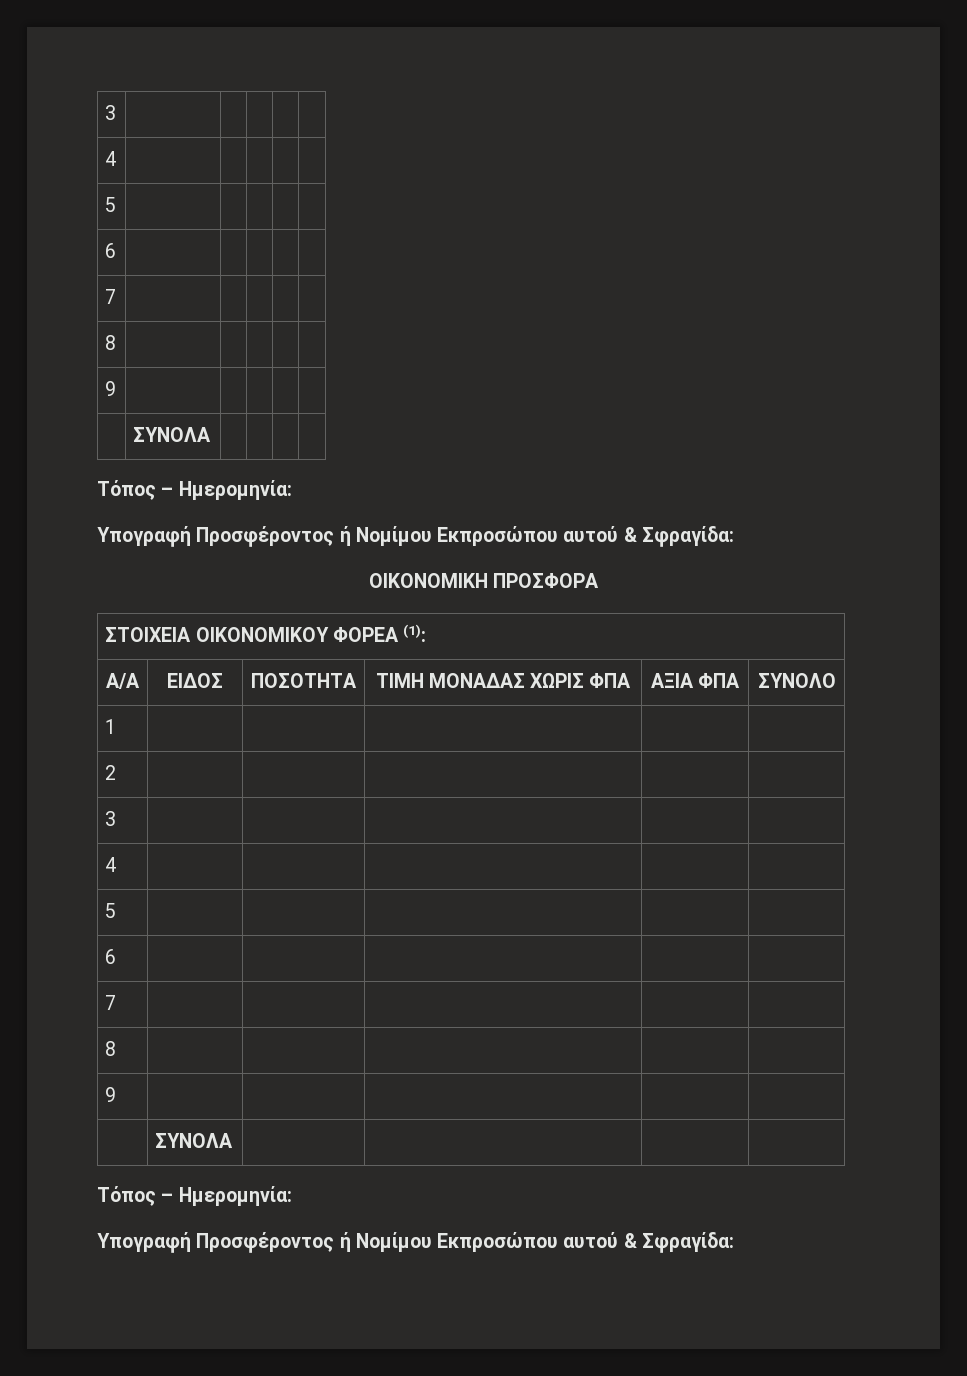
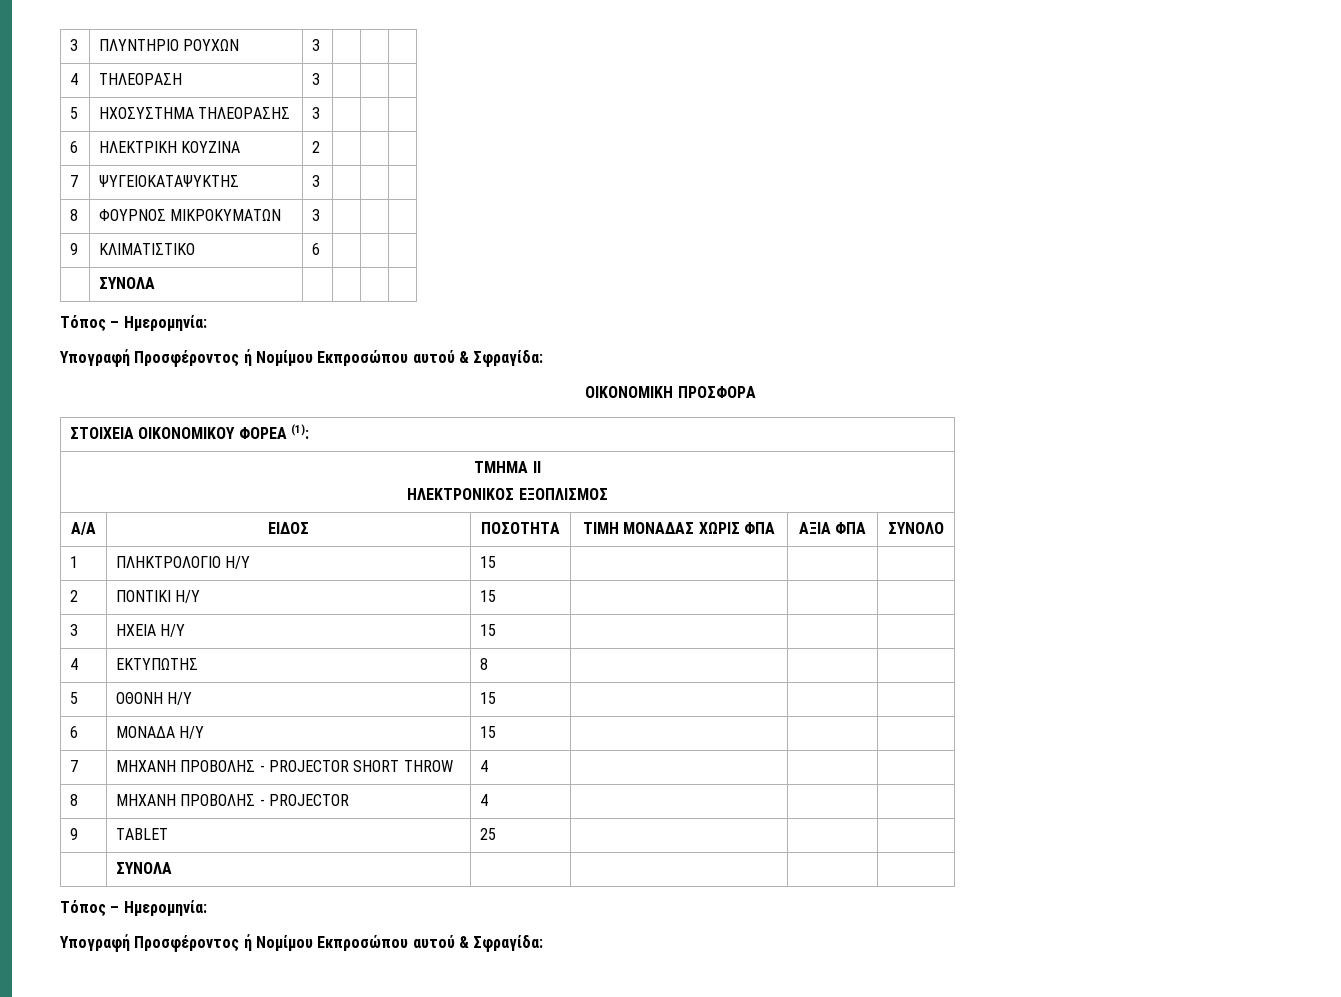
[105,105,117,120] [105,151,117,166] [105,197,117,212] [105,243,117,258] [105,289,117,304] [105,335,117,350] [105,381,117,396] 3 | | | | | // 4 | | | | | // 5 | | | | | // 6 | | | | | // 7 | | | | | // 8 | | | | | // 9 | | -> [70,39,79,51] [99,39,240,51] [312,39,321,51] [70,73,79,85] [99,73,183,85] [312,73,321,85] [70,107,79,119] [99,107,291,119] [312,107,321,119] [70,141,79,153] [99,141,241,153] [312,141,321,153] [70,175,79,187] [99,175,240,187] [312,175,321,187] [70,209,79,221] [99,209,282,221] [312,209,321,221] [70,243,79,255] [99,243,196,255] [312,243,321,255] 3 | ΠΛΥΝΤΗΡΙΟ ΡΟΥΧΩΝ | 3 | | | // 4 | ΤΗΛΕΟΡΑΣΗ | 3 | | | // 5 | ΗΧΟΣΥΣΤΗΜΑ ΤΗΛΕΟΡΑΣΗΣ | 3 | | | // 6 | ΗΛΕΚΤΡΙΚΗ ΚΟΥΖΙΝΑ | 2 | | | // 7 | ΨΥΓΕΙΟΚΑΤΑΨΥΚΤΗΣ | 3 | | | // 8 | ΦΟΥΡΝΟΣ ΜΙΚΡΟΚΥΜΑΤΩΝ | 3 | | | // 9 | ΚΛΙΜΑΤΙΣΤΙΚΟ | 6
(427, 633) none -> [474,461,541,473] [407,488,608,500] // ΤΜΗΜΑ ΙΙ // ΗΛΕΚΤΡΟΝΙΚΟΣ ΕΞΟΠΛΙΣΜΟΣ
[105,765,117,780] [105,811,117,826] [105,857,117,872] [105,903,117,918] [105,949,117,964] [105,995,117,1010] [105,1041,117,1056] [105,1087,117,1102] | | | | // 2 | | | | | // 3 | | | | | // 4 | | | | | // 5 | | | | | // 6 | | | | | // 7 | | | | | // 8 | | | | | // 9 | | -> [116,556,251,569] [480,556,497,568] [70,590,79,602] [116,590,201,603] [480,590,497,602] [70,624,79,636] [116,624,186,637] [480,624,497,636] [70,658,79,670] [116,658,199,670] [480,658,489,670] [70,692,79,704] [116,692,193,705] [480,692,497,704] [70,726,79,738] [116,726,205,739] [480,726,497,738] [70,760,79,772] [116,760,453,772] [480,760,489,772] [70,794,79,806] [116,794,350,806] [480,794,489,806] [70,828,79,840] [116,828,169,840] [480,828,497,840] ΠΛΗΚΤΡΟΛΟΓΙΟ Η/Υ | 15 | | | // 2 | ΠΟΝΤΙΚΙ Η/Υ | 15 | | | // 3 | HXEIA H/Y | 15 | | | // 4 | ΕΚΤΥΠΩΤΗΣ | 8 | | | // 5 | ΟΘΟΝΗ Η/Υ | 15 | | | // 6 | ΜΟΝΑΔΑ Η/Υ | 15 | | | // 7 | ΜΗΧΑΝΗ ΠΡΟΒΟΛΗΣ - PROJECTOR SHORT THROW | 4 | | | // 8 | ΜΗΧΑΝΗ ΠΡΟΒΟΛΗΣ - PROJECTOR | 4 | | | // 9 | ΤABLET | 25

